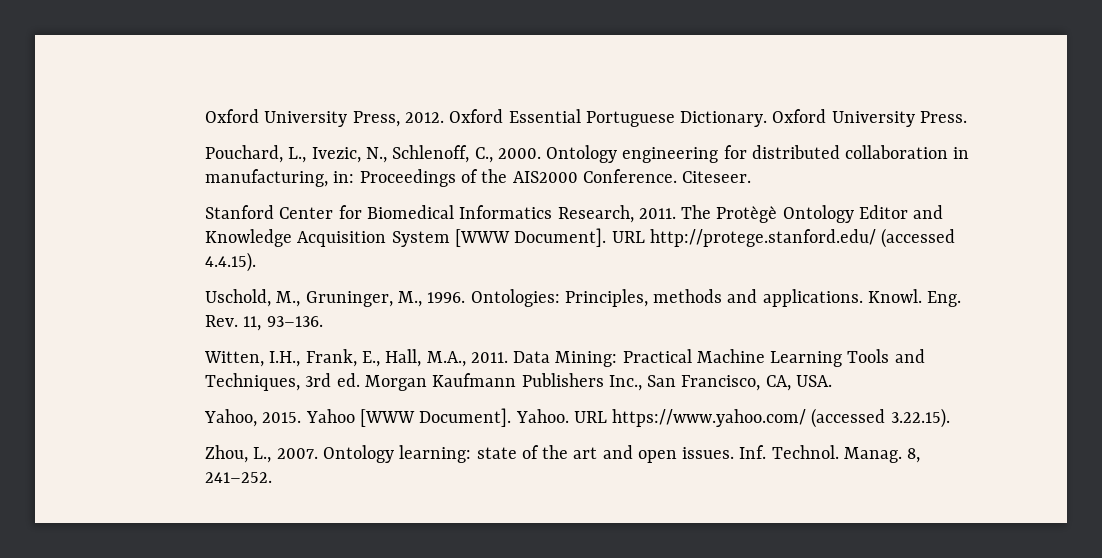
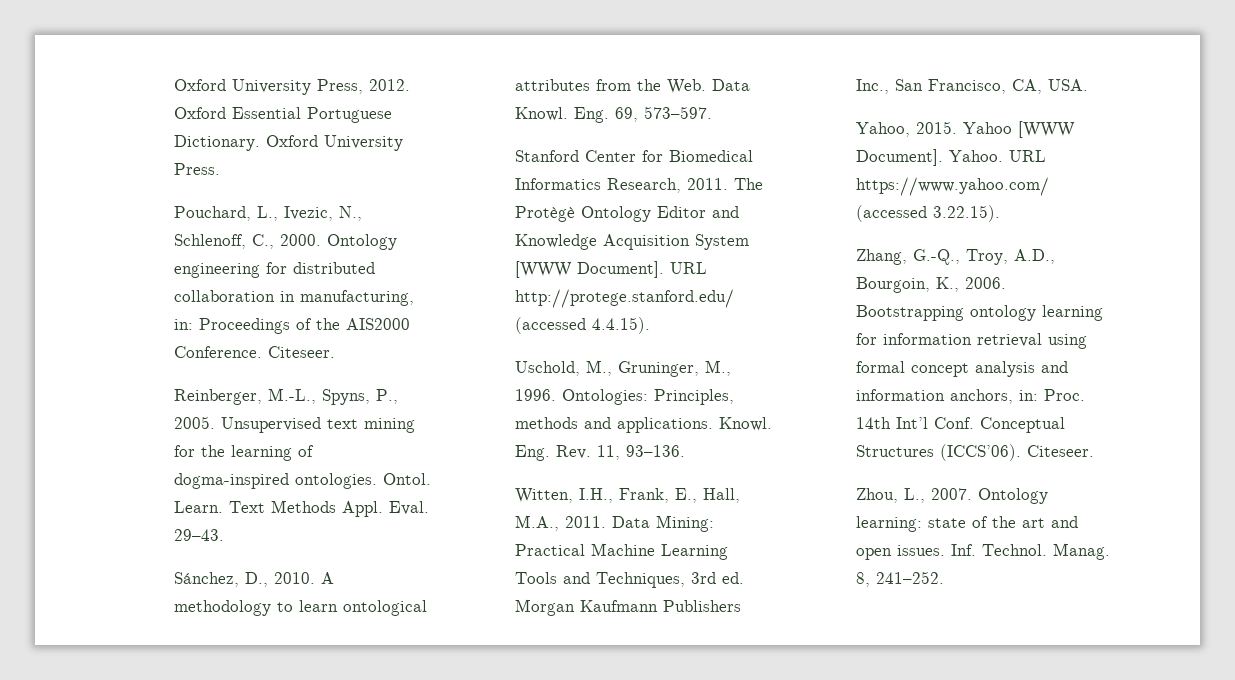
(752, 177) none -> [173,388,398,405] [173,416,415,433] [173,445,314,461] [173,473,431,489] [173,500,429,517] [173,529,224,541] [173,572,334,587] [173,600,427,616] [514,79,750,94] [514,106,712,123] // Reinberger, M.-L., Spyns, P., 2005. Unsupervised text mining for the learning of dogma-inspired ontologies. Ontol. Learn. Text Methods Appl. Eval. 29–43. // Sánchez, D., 2010. A methodology to learn ontological attributes from the Web. Data Knowl. Eng. 69, 573–597.
(950, 418) none -> [855,249,1055,265] [855,277,1006,293] [855,305,1103,321] [855,333,1087,349] [855,361,1068,377] [855,389,1085,404] [855,417,1065,433] [855,444,1094,461] // Zhang, G.-Q., Troy, A.D., Bourgoin, K., 2006. Bootstrapping ontology learning for information retrieval using formal concept analysis and information anchors, in: Proc. 14th Int’l Conf. Conceptual Structures (ICCS’06). Citeseer.

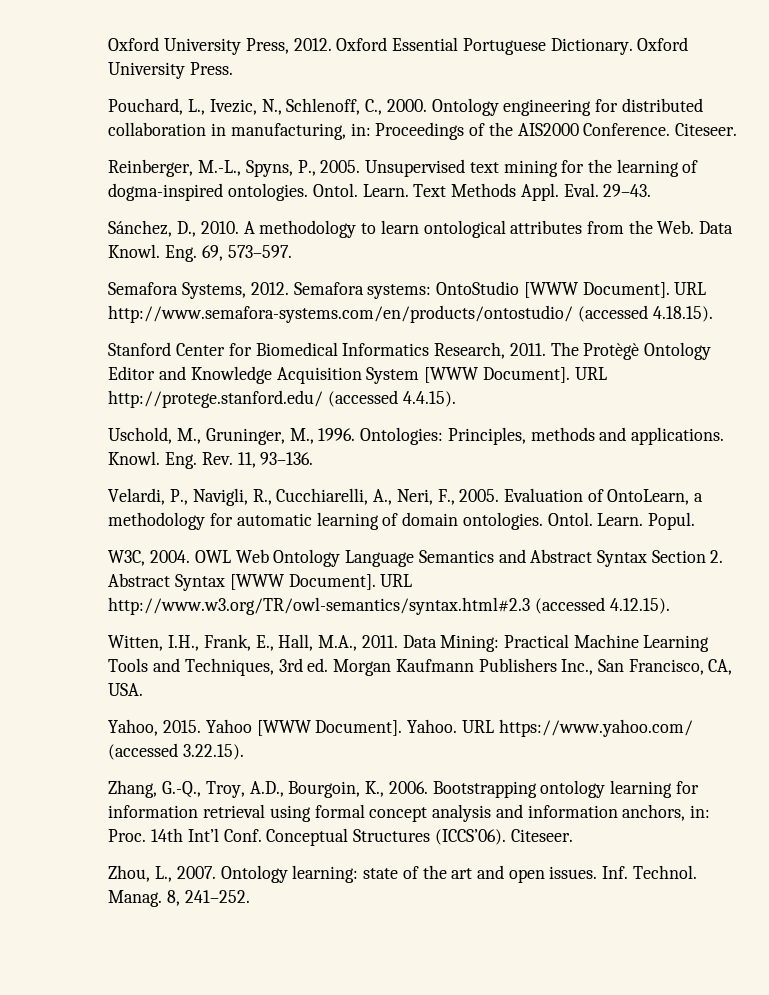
(712, 112) none -> [108,281,707,299] [108,305,713,323] // Semafora Systems, 2012. Semafora systems: OntoStudio [WWW Document]. URL http://www.semafora-systems.com/en/products/ontostudio/ (accessed 4.18.15).
(685, 451) none -> [108,488,704,506] [108,512,695,530] [108,549,724,567] [108,573,413,591] [108,597,670,615] // Velardi, P., Navigli, R., Cucchiarelli, A., Neri, F., 2005. Evaluation of OntoLearn, a methodology for automatic learning of domain ontologies. Ontol. Learn. Popul. // W3C, 2004. OWL Web Ontology Language Semantics and Abstract Syntax Section 2. Abstract Syntax [WWW Document]. URL http://www.w3.org/TR/owl-semantics/syntax.html#2.3 (accessed 4.12.15).

